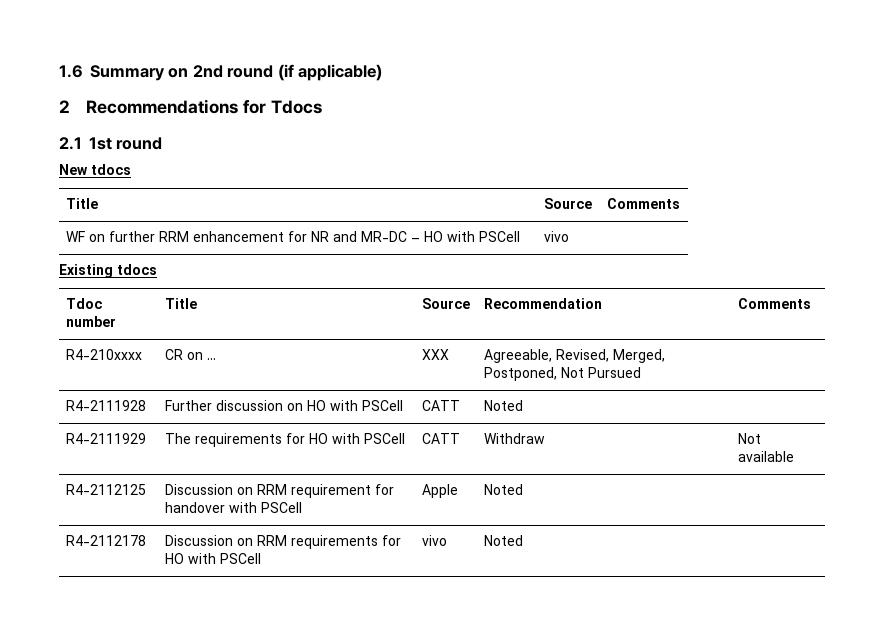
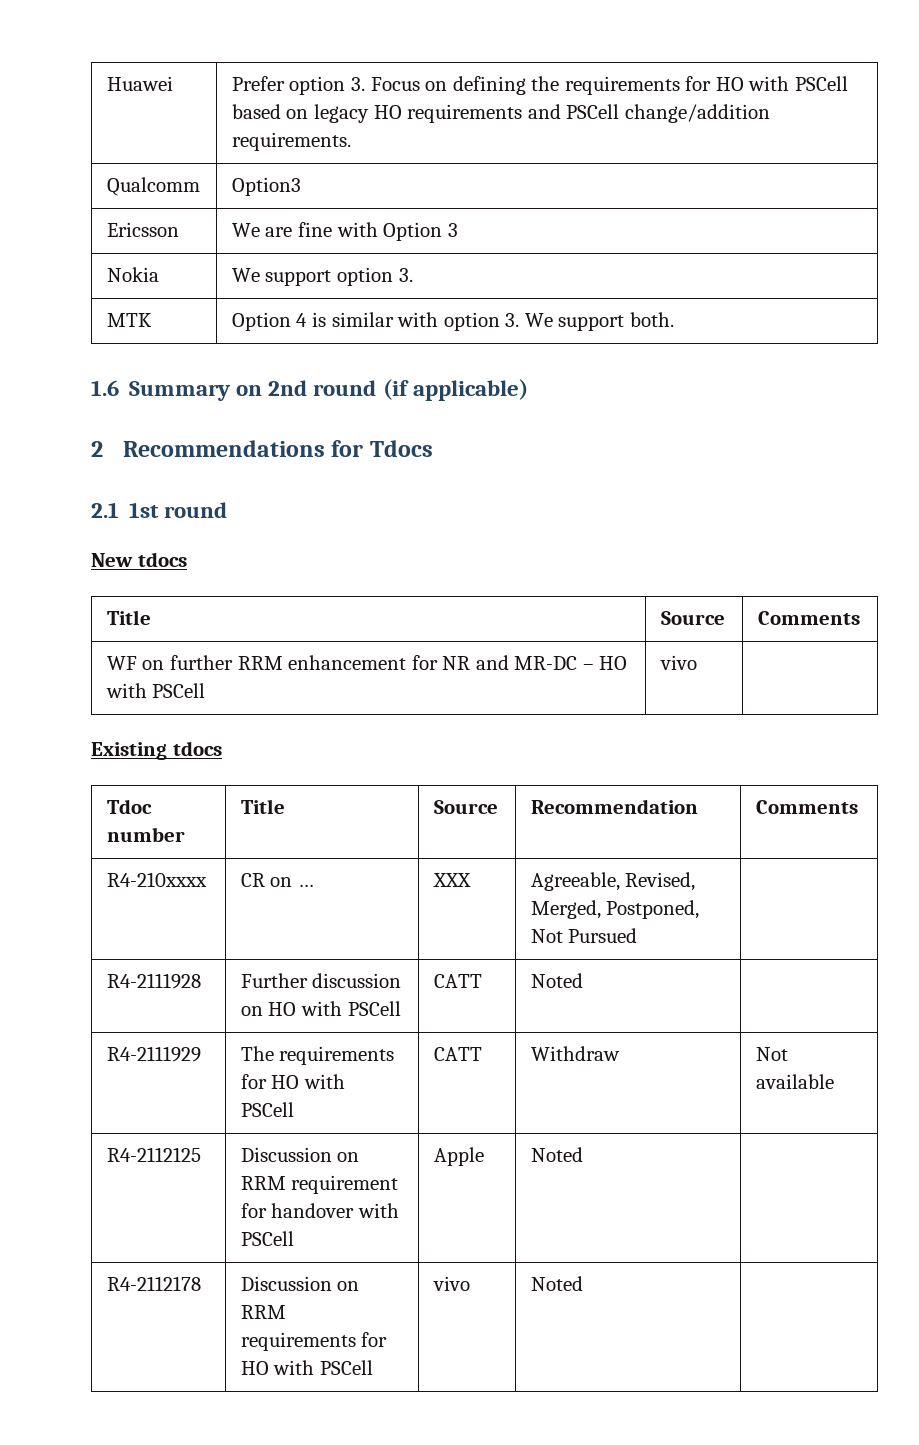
(59, 71) none -> [106,76,173,91] [231,76,848,95] [231,104,770,123] [231,132,351,151] [106,177,200,196] [231,177,301,196] [106,222,179,237] [231,222,458,241] [106,267,159,282] [231,267,413,286] [106,313,152,327] [231,312,674,331] Huawei | Prefer option 3. Focus on defining the requirements for HO with PSCell based on legacy HO requirements and PSCell change/addition requirements. // Qualcomm | Option3 // Ericsson | We are fine with Option 3 // Nokia | We support option 3. // MTK | Option 4 is similar with option 3. We support both. //

